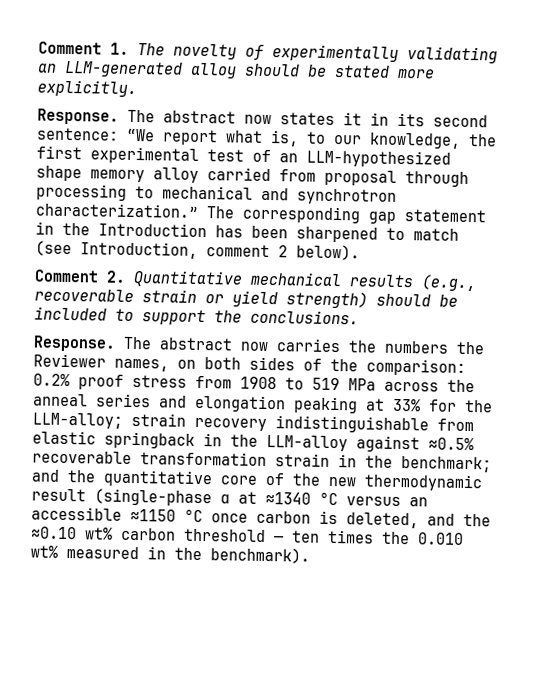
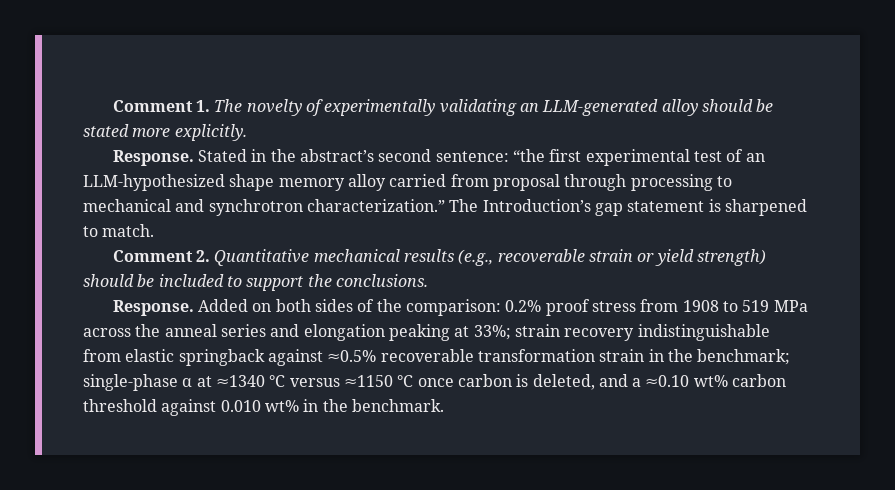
[127,109,488,128] [37,127,497,149] The abstract now states it in its second sentence: “We report what is, to our knowledge, the -> [198,149,545,162] Stated in the abstract’s second sentence: “the
[242,205,361,224] corresponding -> [482,199,591,212] Introduction’s
[35,221,459,243] [35,240,360,261] in the Introduction has been sharpened to match (see Introduction, comment 2 below). -> [708,199,807,216] [83,224,155,237] is sharpened to match.
[123,336,485,355] [33,353,169,372] The abstract now carries the numbers the Reviewer names, -> [198,299,249,312] Added
[392,398,493,413] [32,412,123,429] 33% for the LLM-alloy; -> [473,325,511,340] 33%;
[203,433,348,452] in the LLM-alloy -> (265, 357) none
[31,469,483,492] [31,488,212,507] and the quantitative core of the new thermodynamic result (single-phase -> [83,374,178,391] single-phase
[409,497,428,507] [31,506,122,521] an accessible -> (340, 382) none
[463,513,491,527] the -> [632,378,642,387] a
[273,529,410,545] — ten times the -> [161,399,217,416] against
[66,546,310,564] measured in the benchmark). -> [303,399,444,412] in the benchmark.

